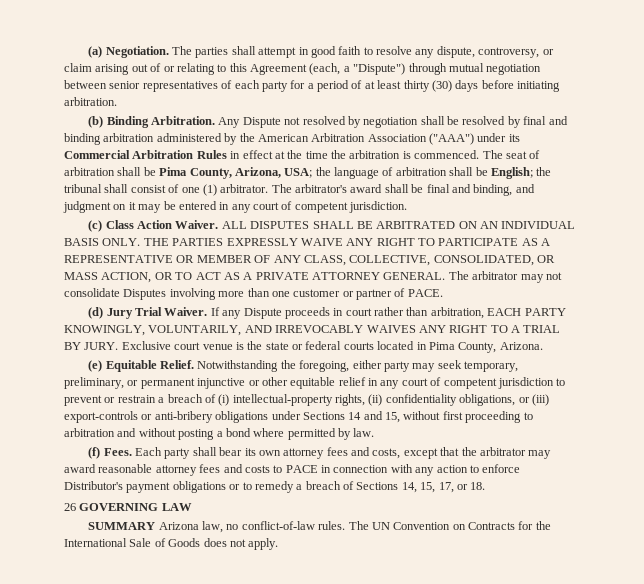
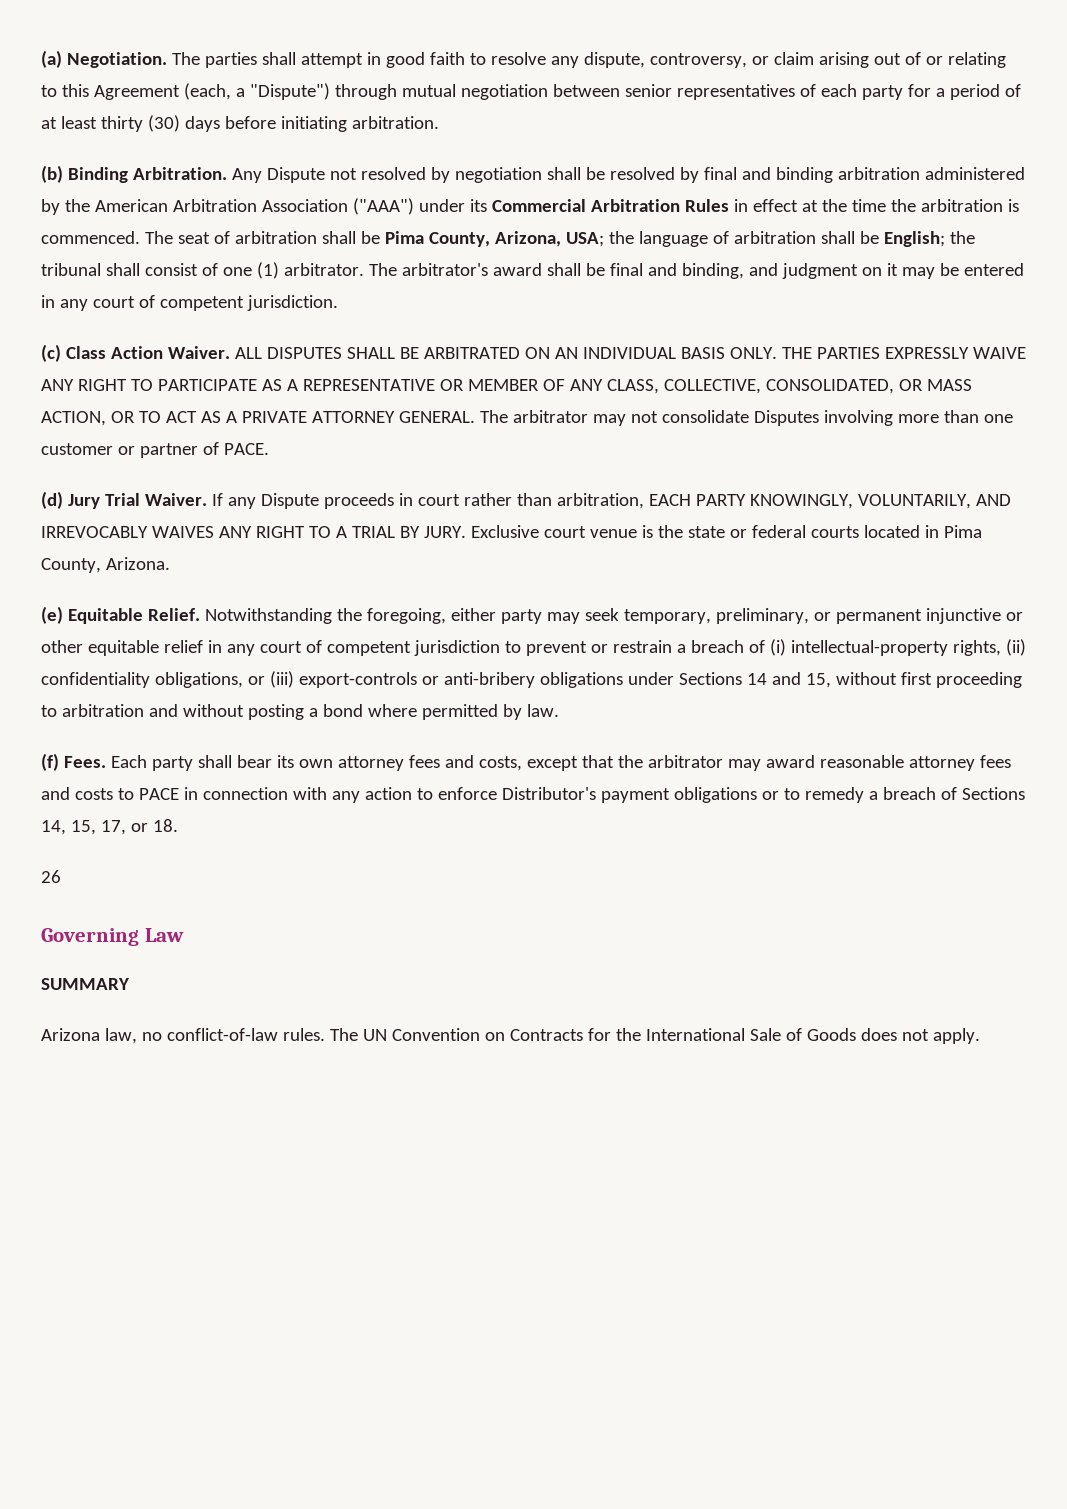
[79,503,192,511] GOVERNING LAW -> [41,928,184,946] // Governing Law
(156, 526) none -> (130, 984) //

